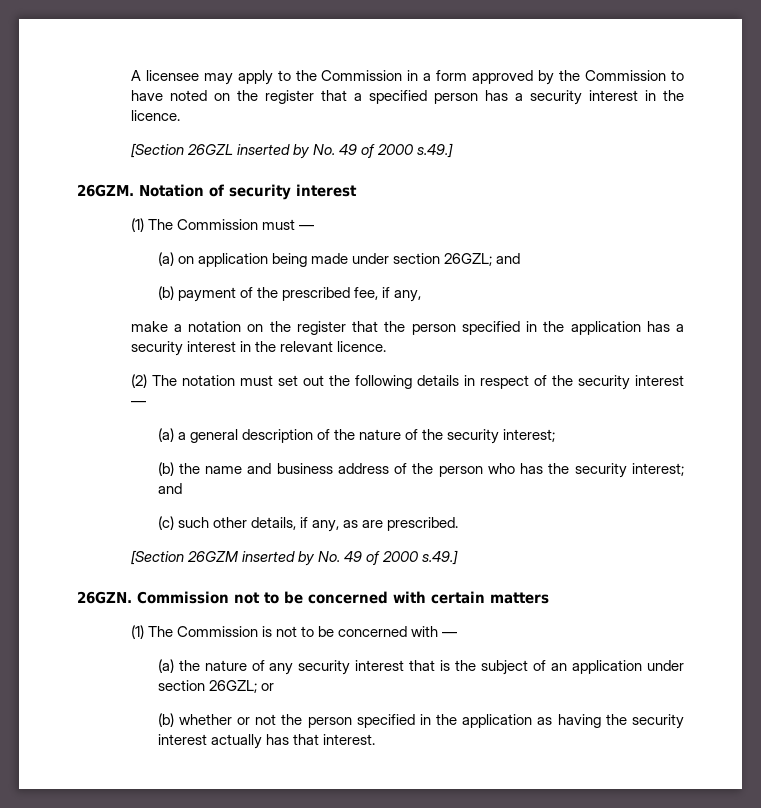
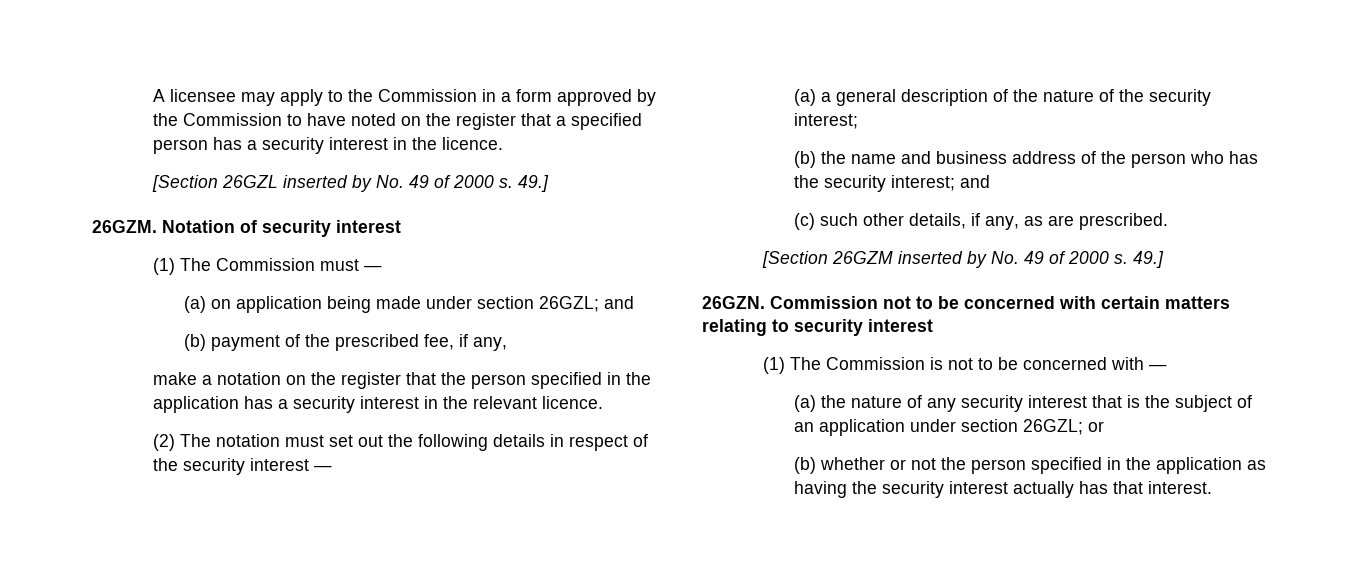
[417,143,454,158] s.49.] -> [499,175,550,192] s. 49.]
[422,550,459,565] s.49.] -> [1114,251,1165,268] s. 49.]
(549, 598) none -> [702,319,933,336] relating to security interest

